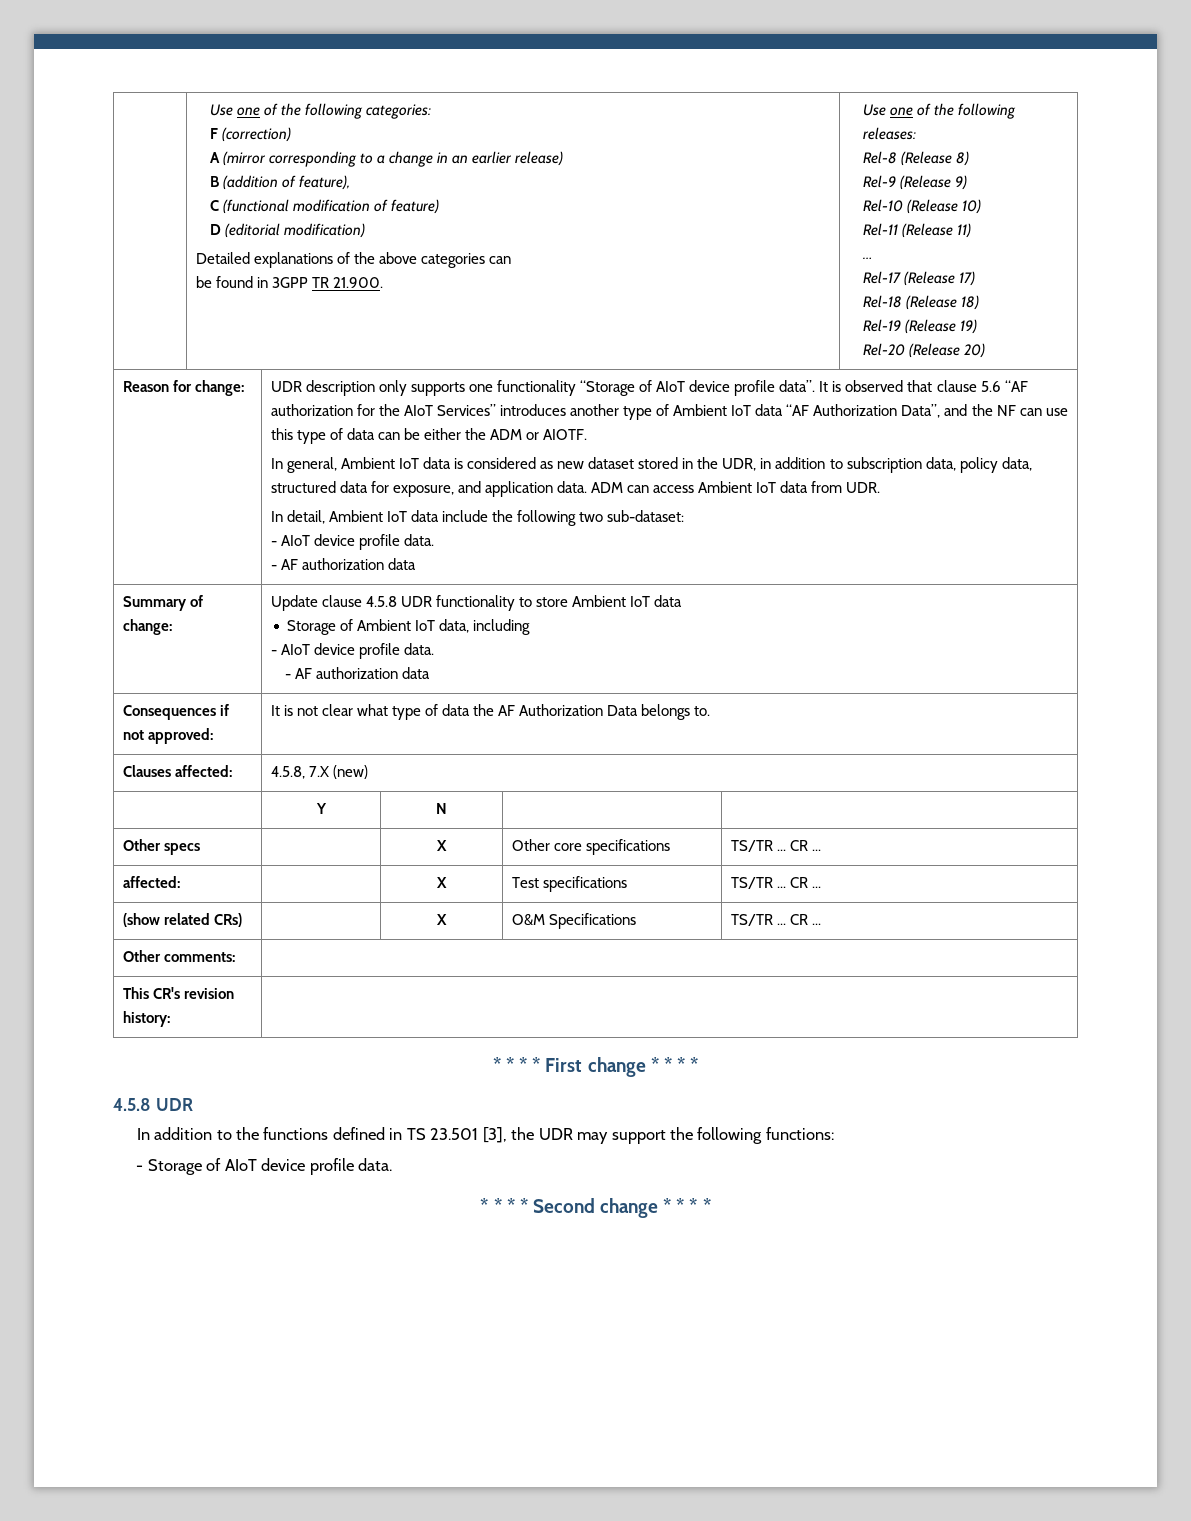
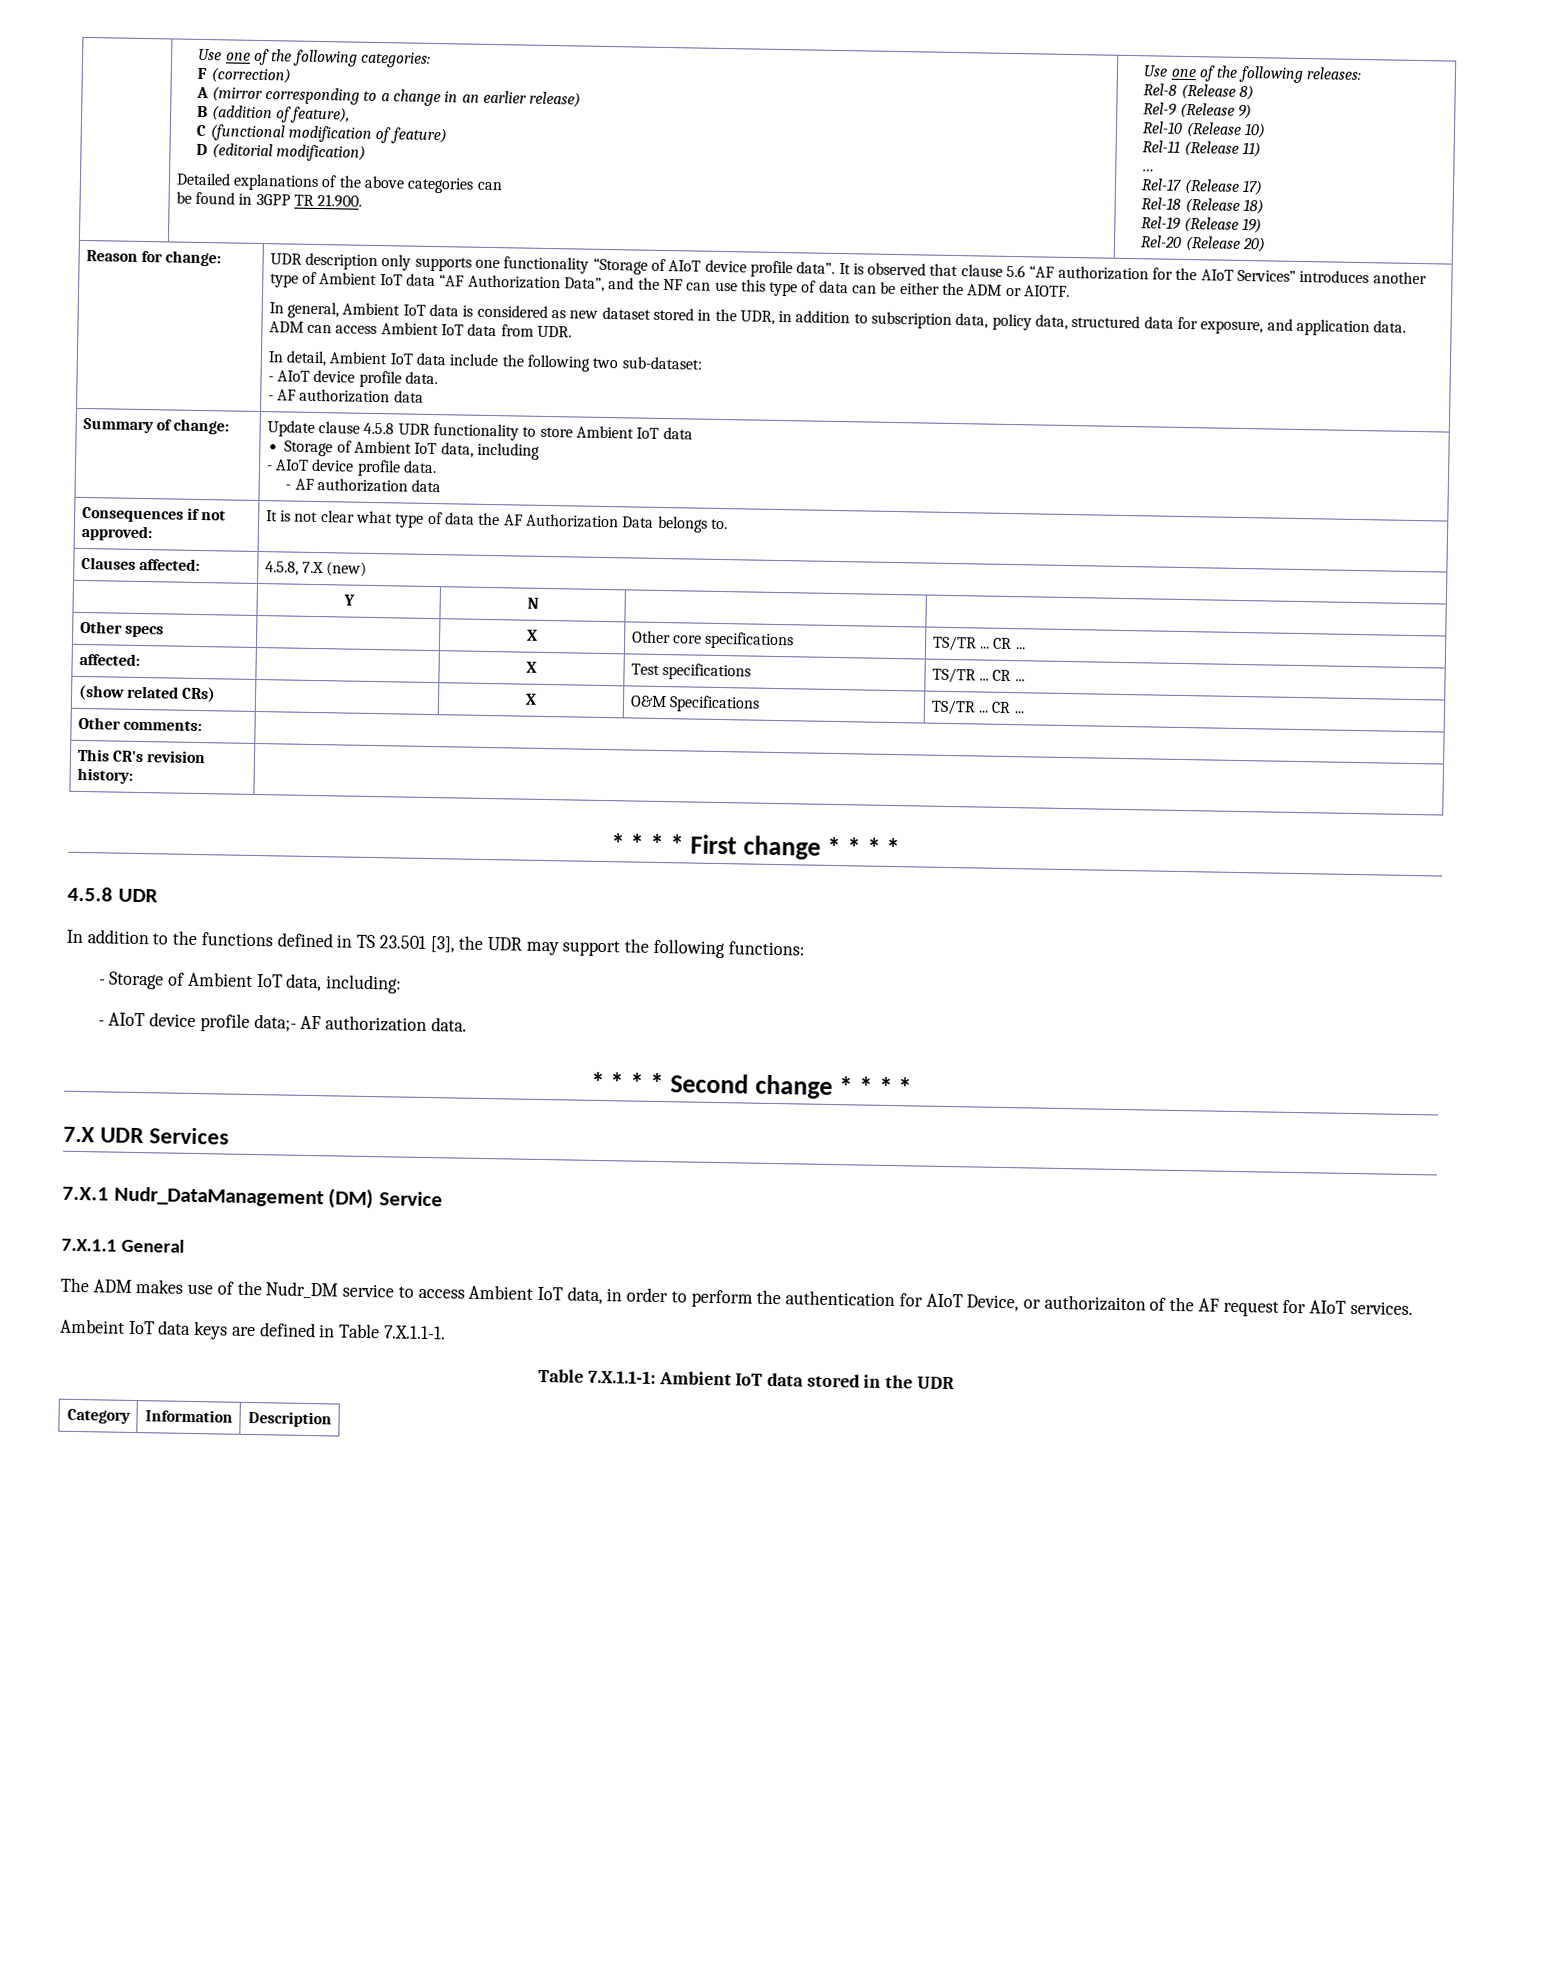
[224,1158,354,1175] AIoT device profile -> [187,971,403,994] [97,1012,428,1033] Ambient IoT data, including: // - AIoT device profile data;- AF authorization
(711, 1205) none -> [63,1126,230,1145] [62,1186,443,1210] [61,1238,185,1253] [60,1277,1413,1317] [60,1318,446,1340] [538,1368,955,1390] [66,1408,131,1424] [144,1409,233,1423] [247,1410,332,1428] // 7.X UDR Services // 7.X.1 Nudr_DataManagement (DM) Service // 7.X.1.1 General // The ADM makes use of the Nudr_DM service to access Ambient IoT data, in order to perform the authentication for AIoT Device, or authorizaiton of the AF request for AIoT services. // Ambeint IoT data keys are defined in Table 7.X.1.1-1. // Table 7.X.1.1-1: Ambient IoT data stored in the UDR // Category | Information | Description

